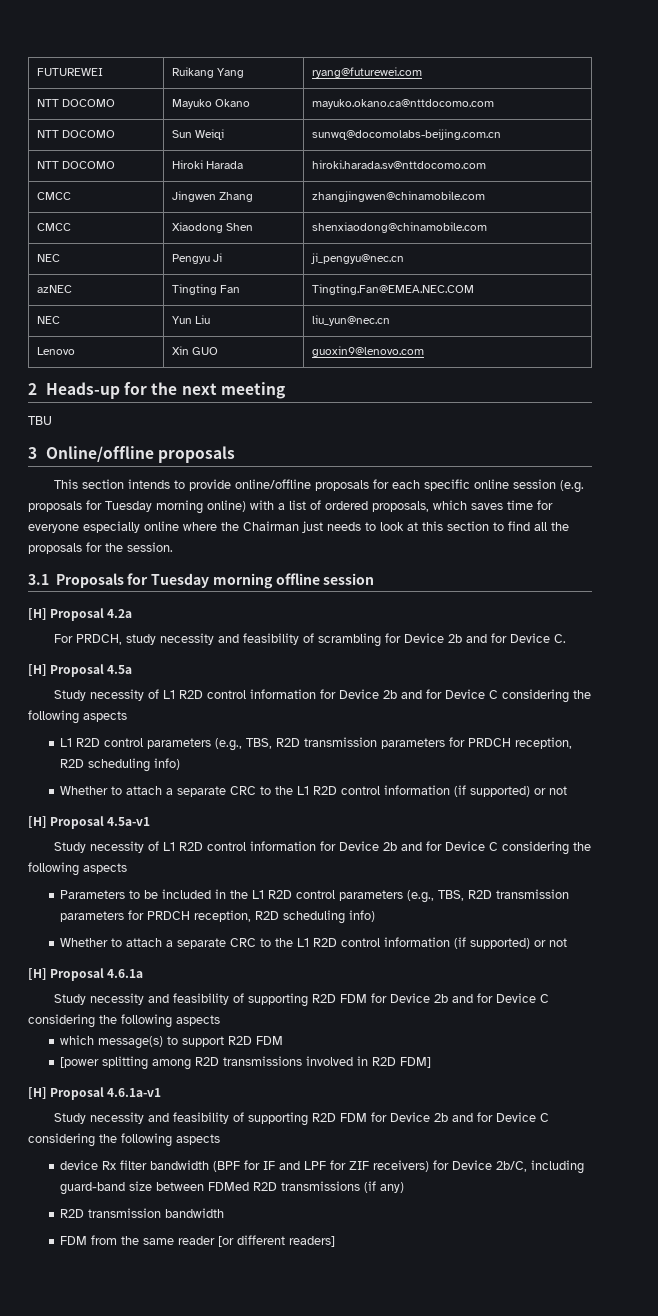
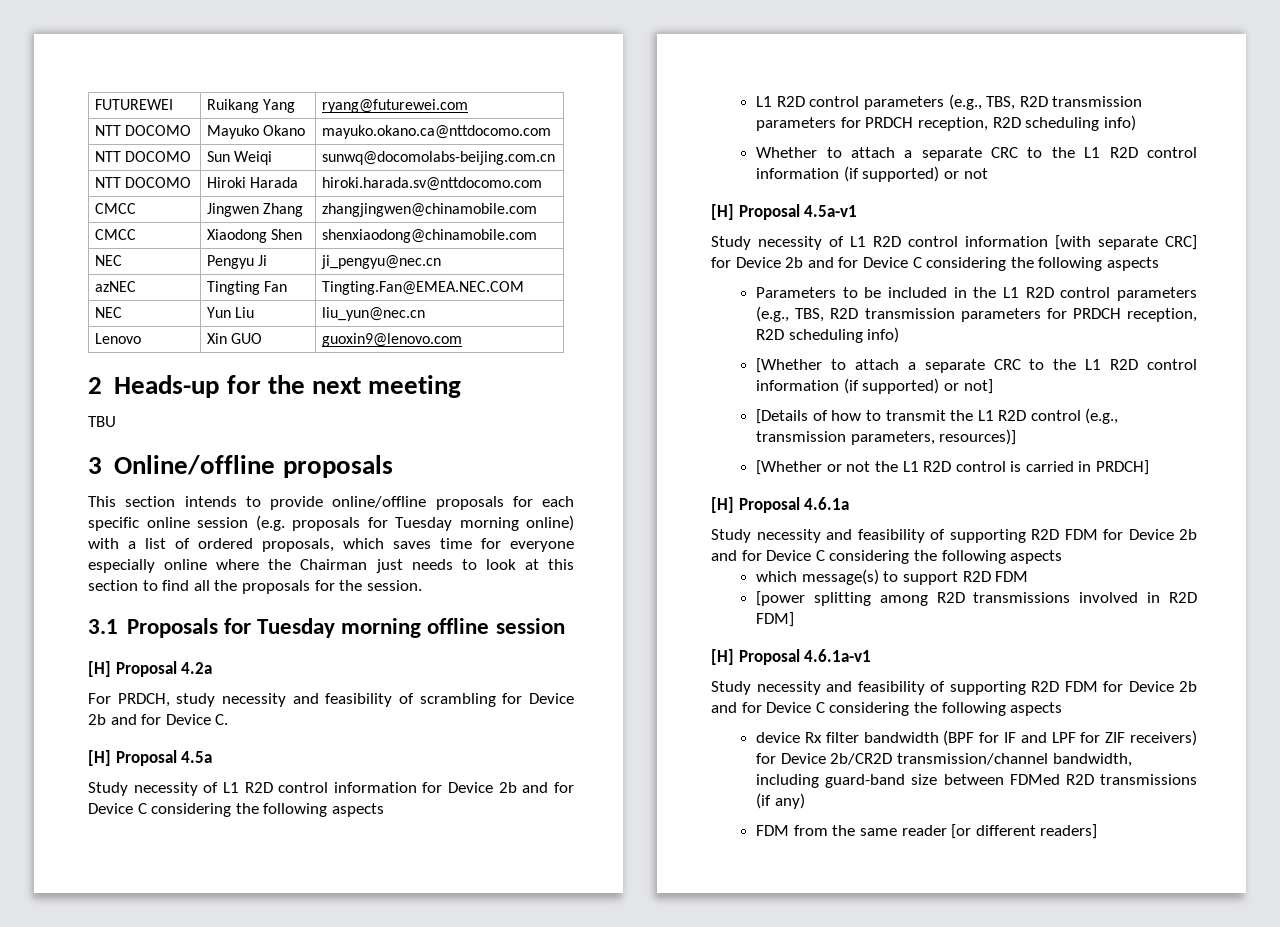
(317, 846) none -> [1055,235,1197,250] [with separate CRC]
[60,938,109,947] Whether -> [756,358,823,373] [Whether
[549,938,568,947] not -> [963,379,993,394] [756,408,1119,424] [756,429,1017,445] [756,460,1150,475] not] // [Details of how to transmit the L1 R2D control (e.g., transmission parameters, resources)] // [Whether or not the L1 R2D control is carried in PRDCH]
[496,1161,528,1172] 2b/C, -> [830,753,1132,767] 2b/CR2D transmission/channel bandwidth,
[60,1208,225,1218] // R2D transmission bandwidth -> (805, 801) none

